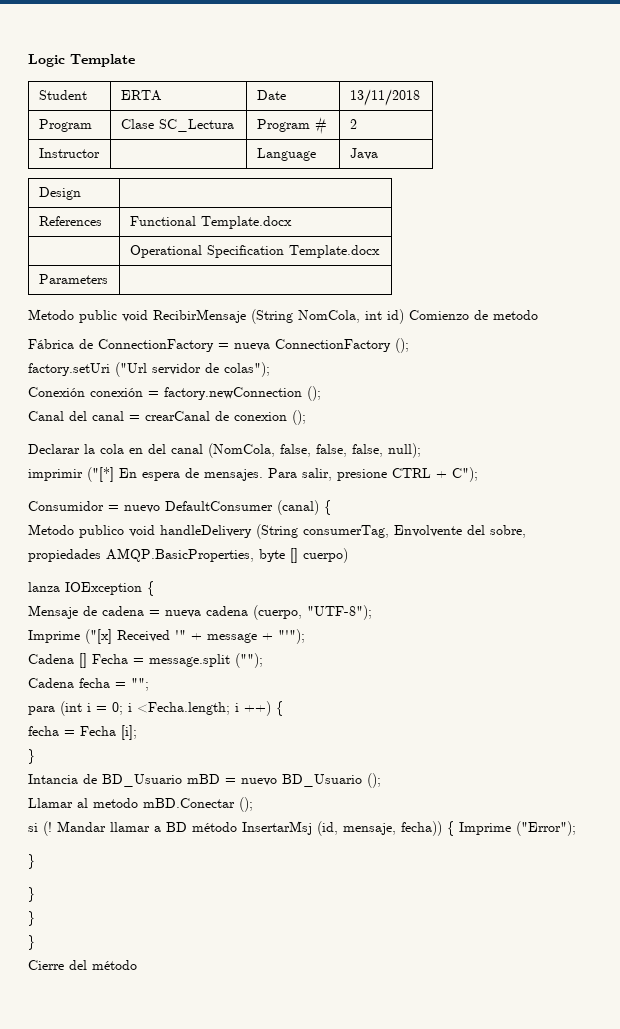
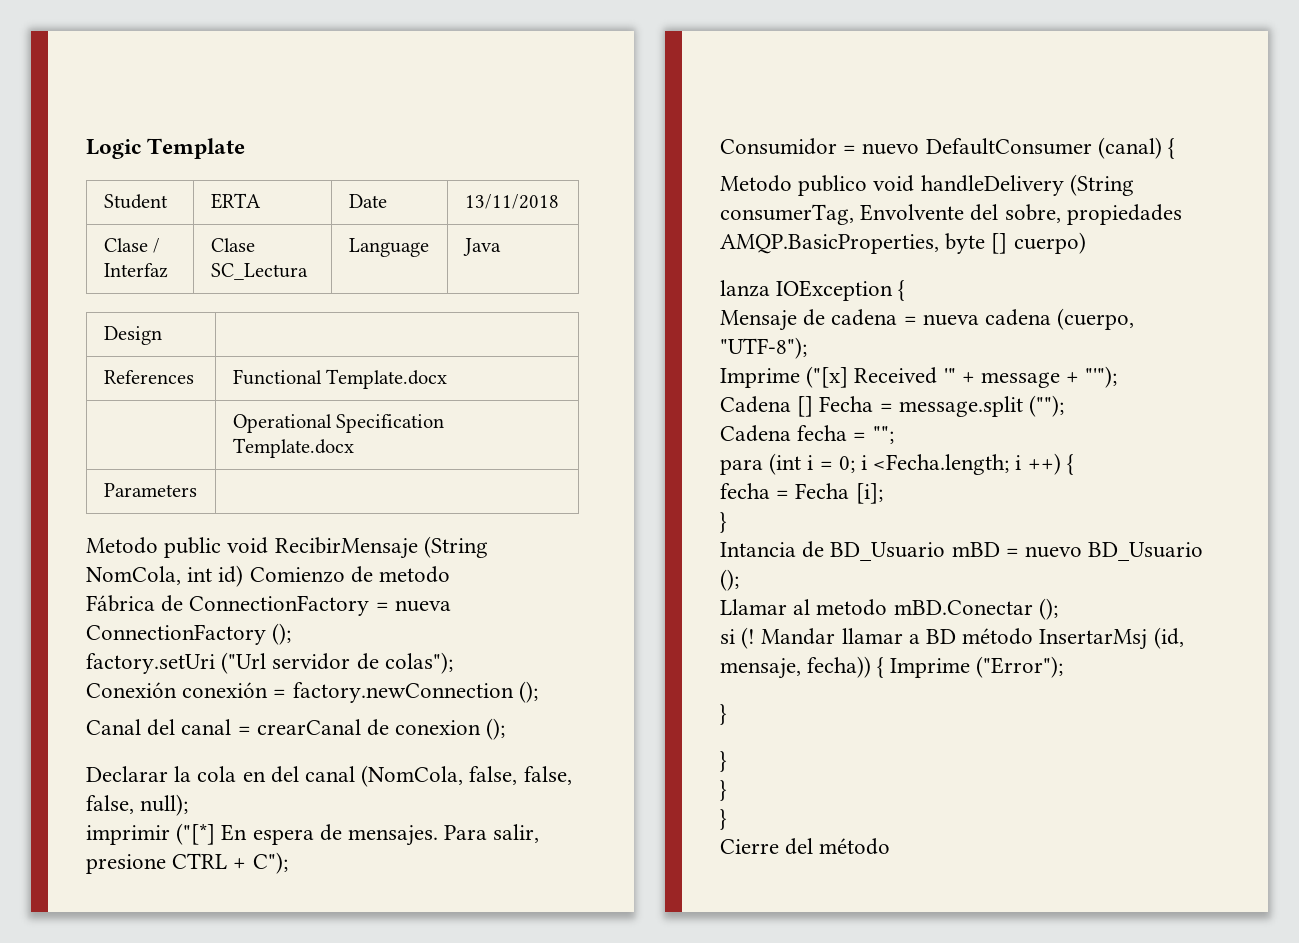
[38,119,92,132] Program -> [103,238,161,253] [103,263,168,278] Clase / Interfaz
[256,117,327,135] [349,119,357,129] [38,148,100,158] | Program # | 2 // Instructor | -> (308, 271) none

